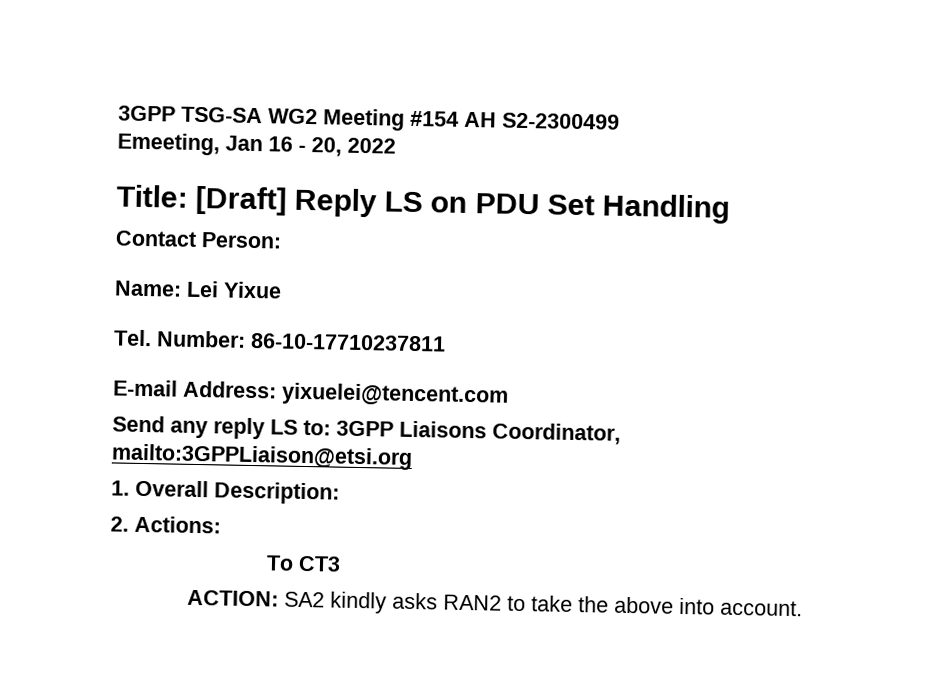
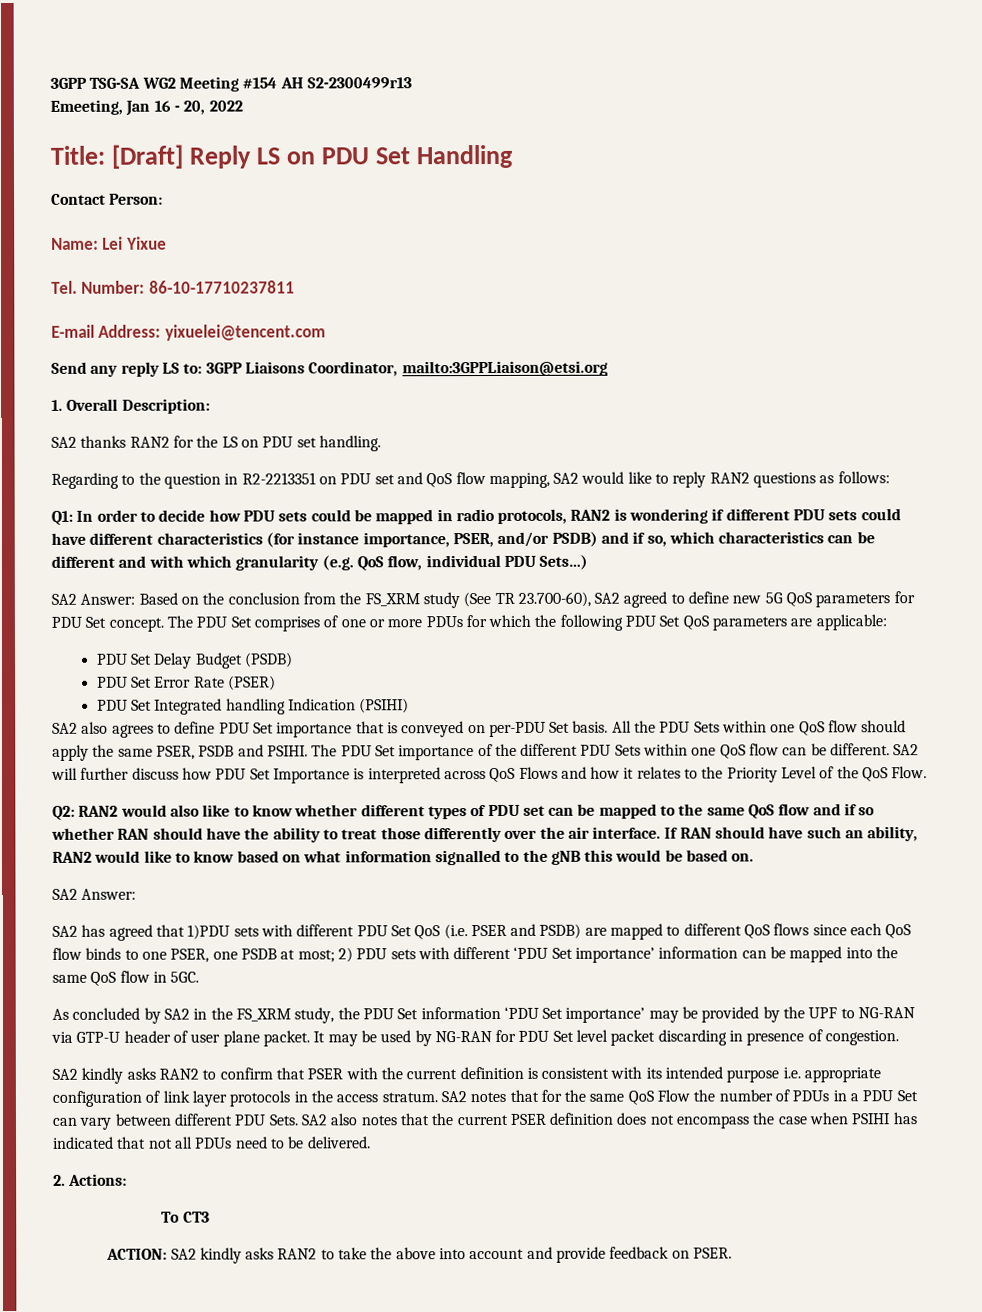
[502,112,620,130] S2-2300499 -> [306,77,412,89] S2-2300499r13
(340, 493) none -> [51,435,381,452] [51,471,890,489] [51,508,901,525] [51,531,875,548] [51,554,589,571] [51,591,915,609] [51,614,887,632] [95,652,293,669] [96,675,276,691] [96,698,410,715] [52,720,907,738] [52,743,920,761] [51,766,928,784] [52,803,876,820] [51,826,919,843] [52,849,755,866] [52,888,137,900] [52,923,912,941] [52,946,899,963] [52,970,200,986] [52,1006,916,1024] [51,1029,900,1047] [52,1066,882,1084] [52,1089,918,1107] [52,1112,917,1130] [53,1136,371,1149] // SA2 thanks RAN2 for the LS on PDU set handling. // Regarding to the question in R2-2213351 on PDU set and QoS flow mapping, SA2 would like to reply RAN2 questions as follows: // Q1: In order to decide how PDU sets could be mapped in radio protocols, RAN2 is wondering if different PDU sets could have different characteristics (for instance importance, PSER, and/or PSDB) and if so, which characteristics can be different and with which granularity (e.g. QoS flow, individual PDU Sets…) // SA2 Answer: Based on the conclusion from the FS_XRM study (See TR 23.700-60), SA2 agreed to define new 5G QoS parameters for PDU Set concept. The PDU Set comprises of one or more PDUs for which the following PDU Set QoS parameters are applicable: // PDU Set Delay Budget (PSDB) // PDU Set Error Rate (PSER) // PDU Set Integrated handling Indication (PSIHI) // SA2 also agrees to define PDU Set importance that is conveyed on per-PDU Set basis. All the PDU Sets within one QoS flow should apply the same PSER, PSDB and PSIHI. The PDU Set importance of the different PDU Sets within one QoS flow can be different. SA2 will further discuss how PDU Set Importance is interpreted across QoS Flows and how it relates to the Priority Level of the QoS Flow. // Q2: RAN2 would also like to know whether different types of PDU set can be mapped to the same QoS flow and if so whether RAN should have the ability to treat those differently over the air interface. If RAN should have such an ability, RAN2 would like to know based on what information signalled to the gNB this would be based on. // SA2 Answer: // SA2 has agreed that 1)PDU sets with different PDU Set QoS (i.e. PSER and PSDB) are mapped to different QoS flows since each QoS flow binds to one PSER, one PSDB at most; 2) PDU sets with different ‘PDU Set importance’ information can be mapped into the same QoS flow in 5GC. // As concluded by SA2 in the FS_XRM study, the PDU Set information ‘PDU Set importance’ may be provided by the UPF to NG-RAN via GTP-U header of user plane packet. It may be used by NG-RAN for PDU Set level packet discarding in presence of congestion. // SA2 kindly asks RAN2 to confirm that PSER with the current definition is consistent with its intended purpose i.e. appropriate configuration of link layer protocols in the access stratum. SA2 notes that for the same QoS Flow the number of PDUs in a PDU Set can vary between different PDU Sets. SA2 also notes that the current PSER definition does not encompass the case when PSIHI has indicated that not all PDUs need to be delivered.
[720,599,804,617] account. -> [469,1246,732,1263] account and provide feedback on PSER.

